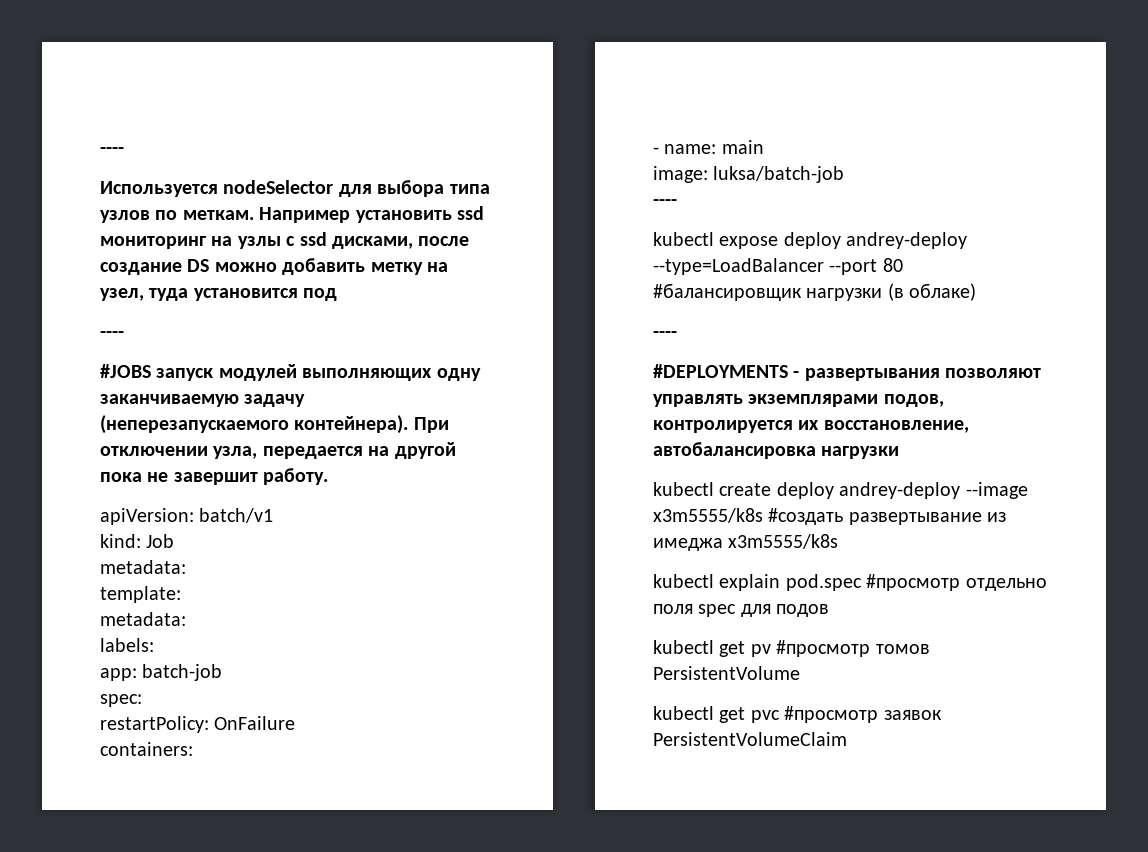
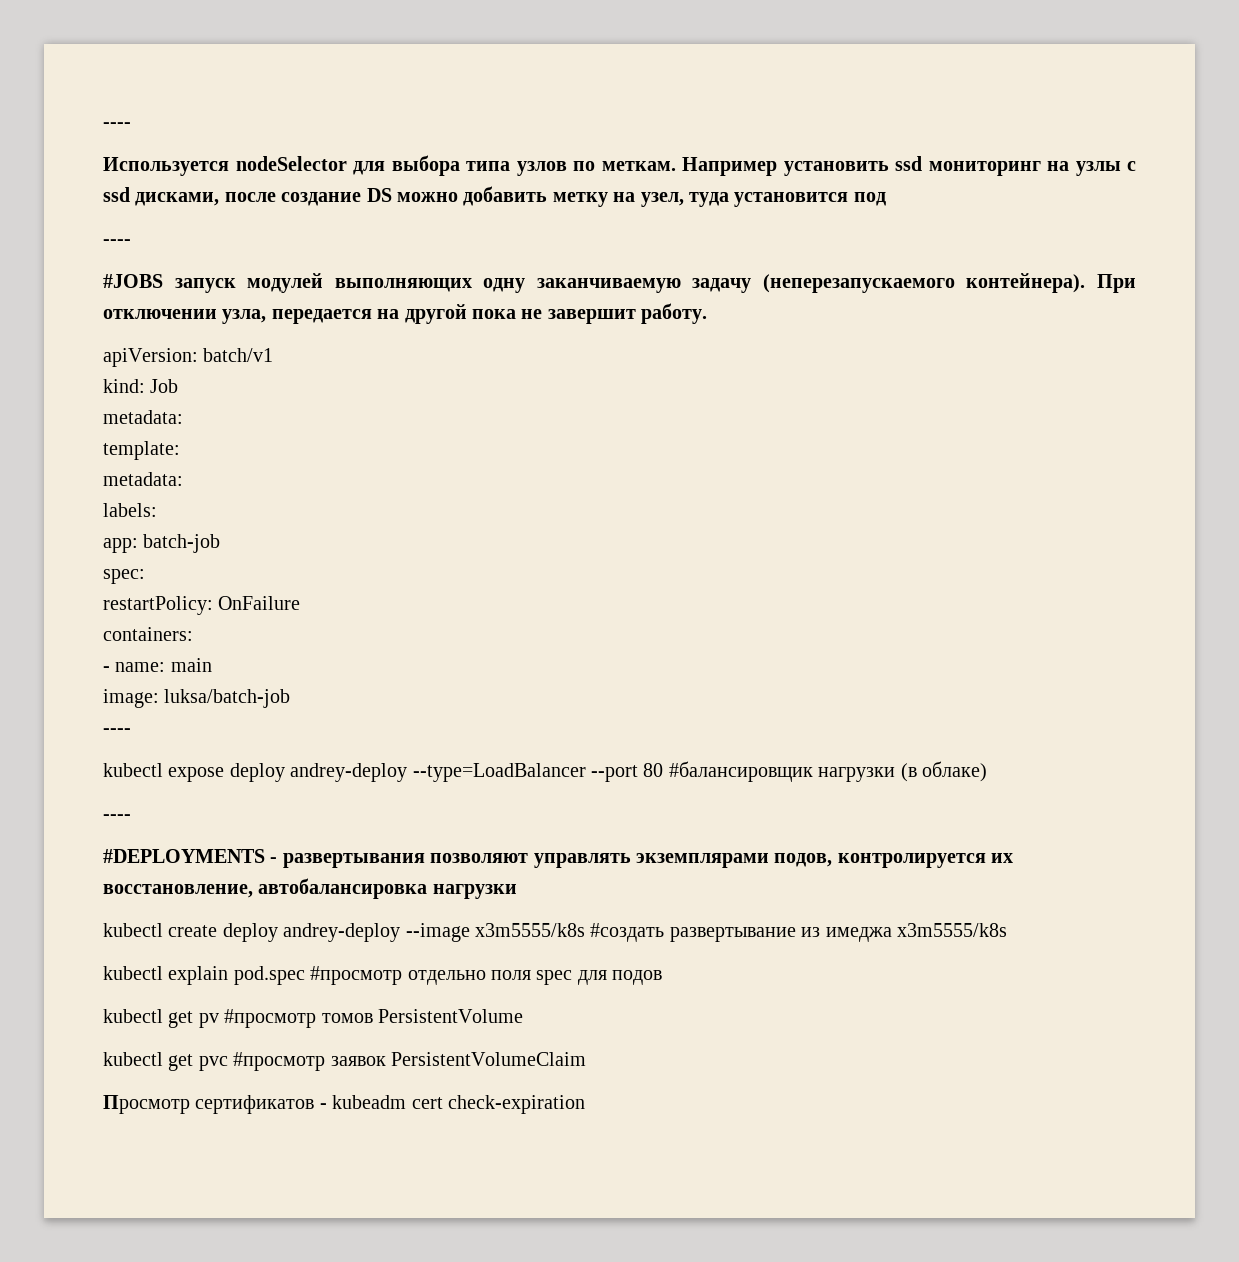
(847, 739) none -> [103,1095,585,1114] // Просмотр сертификатов - kubeadm cert check-expiration

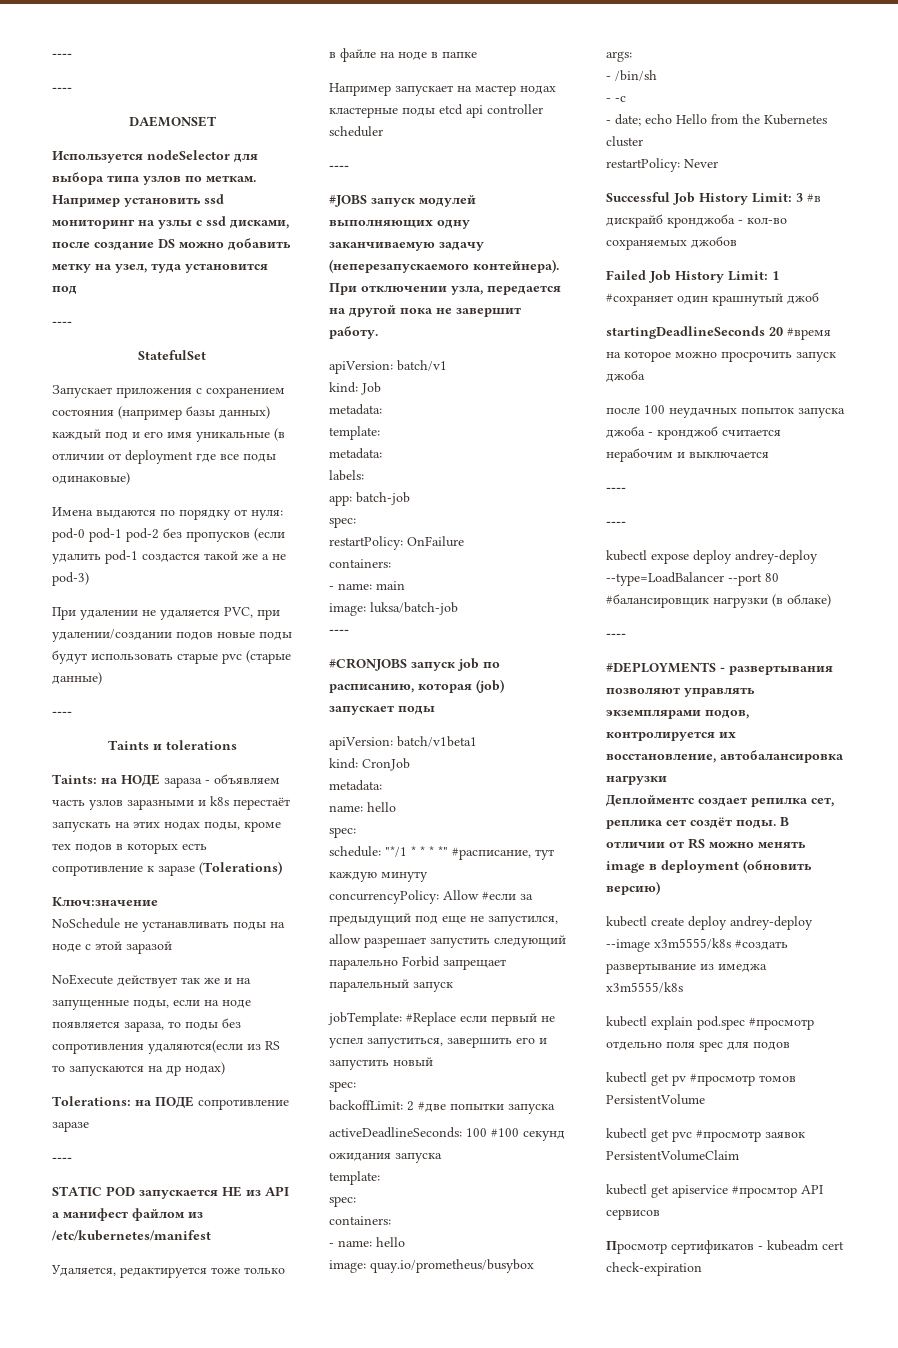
[103,122,131,128] ---- -> [52,53,72,58] [52,87,72,92] [128,116,217,127] ---- // ---- // DAEMONSET
(131, 242) none -> [138,350,206,360] [52,385,285,398] [52,406,270,420] [52,428,285,442] [52,450,276,464] [52,472,130,485] [52,507,283,520] [52,528,285,542] [52,550,286,564] [52,572,89,586] [52,607,280,620] [52,629,292,642] [52,650,291,664] [52,672,102,685] [52,711,72,716] [107,740,237,750] [52,774,280,788] [52,796,290,810] [52,821,281,832] [52,843,207,854] [52,861,282,876] [52,897,158,907] [52,918,285,932] [52,941,172,954] [52,974,251,988] [52,1000,251,1010] [52,1018,241,1032] [52,1040,280,1054] [52,1062,225,1076] [52,1096,289,1110] [52,1121,89,1132] [52,1157,72,1162] [52,1186,289,1199] [52,1208,203,1221] [52,1230,211,1241] [51,1265,285,1278] [329,48,477,62] [329,83,556,96] [329,104,543,118] [329,126,383,137] [329,165,349,170] // StatefulSet // Запускает приложения с сохранением состояния (например базы данных) каждый под и его имя уникальные (в отличии от deployment где все поды одинаковые) // Имена выдаются по порядку от нуля: pod-0 pod-1 pod-2 без пропусков (если удалить pod-1 создастся такой же а не pod-3) // При удалении не удаляется PVC, при удалении/создании подов новые поды будут использовать старые pvc (старые данные) // ---- // Taints и tolerations // Taints: на НОДЕ зараза - объявляем часть узлов заразными и k8s перестаёт запускать на этих нодах поды, кроме тех подов в которых есть сопротивление к заразе (Tolerations) // Ключ:значение // NoSchedule не устанавливать поды на ноде с этой заразой // NoExecute действует так же и на запущенные поды, если на ноде появляется зараза, то поды без сопротивления удаляются(если из RS то запускаются на др нодах) // Tolerations: на ПОДЕ сопротивление заразе // ---- // STATIC POD запускается НЕ из API а манифест файлом из /etc/kubernetes/manifest // Удаляется, редактируется тоже только в файле на ноде в папке // Например запускает на мастер нодах кластерные поды etcd api controller scheduler // ----
(131, 731) none -> [329,658,500,671] [329,679,504,693] [329,705,435,715] [329,736,477,750] [329,758,410,771] [329,780,382,791] [329,802,396,812] [329,827,356,838] [329,846,554,860] [329,871,428,882] [329,890,533,904] [329,913,558,926] [329,934,566,948] [329,956,506,970] [329,979,453,992] [328,1012,555,1026] [329,1037,547,1048] [329,1057,433,1070] [329,1081,356,1092] [329,1100,555,1114] [329,1127,565,1141] [329,1153,442,1163] [329,1171,380,1185] [329,1196,356,1207] [329,1216,391,1225] [329,1237,405,1247] [329,1259,534,1273] [606,51,632,62] [606,70,657,81] [606,96,626,102] [606,114,827,126] [606,136,643,147] [606,158,718,172] [606,192,821,205] [606,214,787,228] [606,236,737,250] [606,270,779,283] [606,292,819,306] [606,326,831,340] [606,351,836,362] [606,370,645,382] [606,405,845,418] [606,426,781,440] [606,448,769,462] [606,487,626,492] [606,521,626,526] // #CRONJOBS запуск job по расписанию, которая (job) запускает поды // apiVersion: batch/v1beta1 // kind: CronJob // metadata: // name: hello // spec: // schedule: "*/1 * * * *" #расписание, тут каждую минуту // concurrencyPolicy: Allow #если за предыдущий под еще не запустился, allow разрешает запустить следующий паралельно Forbid запрещает паралельный запуск // jobTemplate: #Replace если первый не успел запуститься, завершить его и запустить новый // spec: // backoffLimit: 2 #две попытки запуска // activeDeadlineSeconds: 100 #100 секунд ожидания запуска // template: // spec: // containers: // - name: hello // image: quay.io/prometheus/busybox // args: // - /bin/sh // - -c // - date; echo Hello from the Kubernetes cluster // restartPolicy: Never // Successful Job History Limit: 3 #в дискрайб кронджоба - кол-во сохраняемых джобов // Failed Job History Limit: 1 #сохраняет один крашнутый джоб // startingDeadlineSeconds 20 #время на которое можно просрочить запуск джоба // после 100 неудачных попыток запуска джоба - кронджоб считается нерабочим и выключается // ---- // ----
(517, 891) none -> [606,794,834,807] [606,817,789,829] [606,838,806,849] [606,859,812,873] [606,881,660,895] // Деплойментс создает репилка сет, реплика сет создёт поды. В отличии от RS можно менять image в deployment (обновить версию)
(586, 1059) none -> [606,1184,823,1198] [606,1209,660,1220] // kubectl get apiservice #просмтор API сервисов

